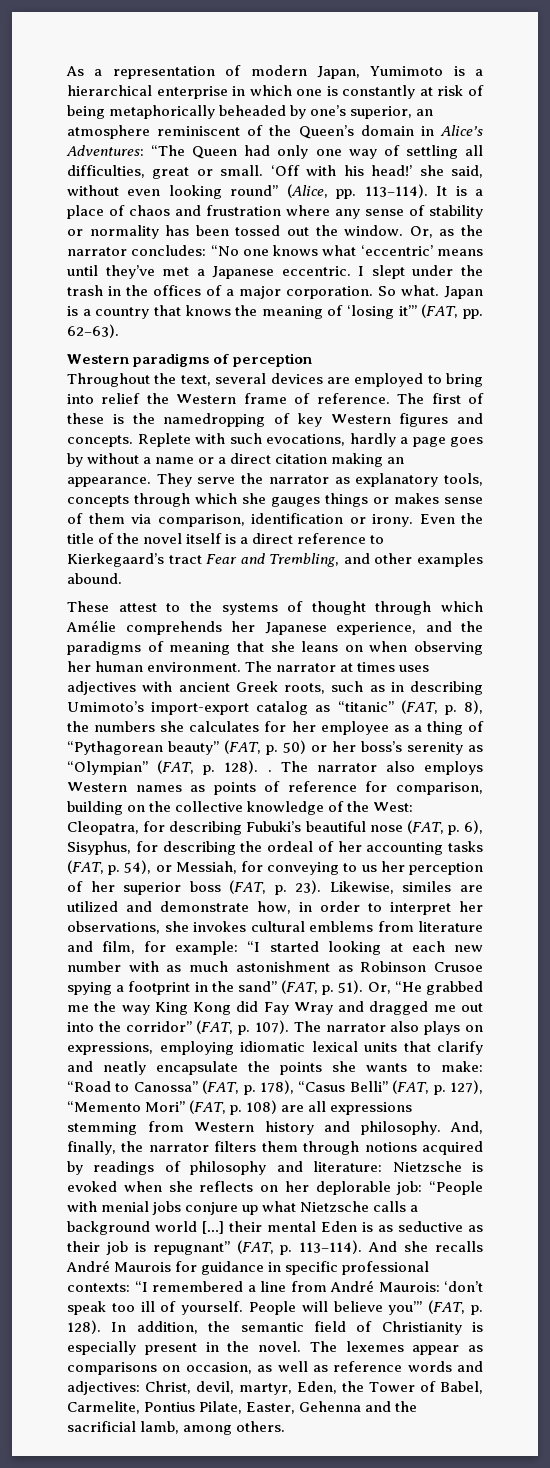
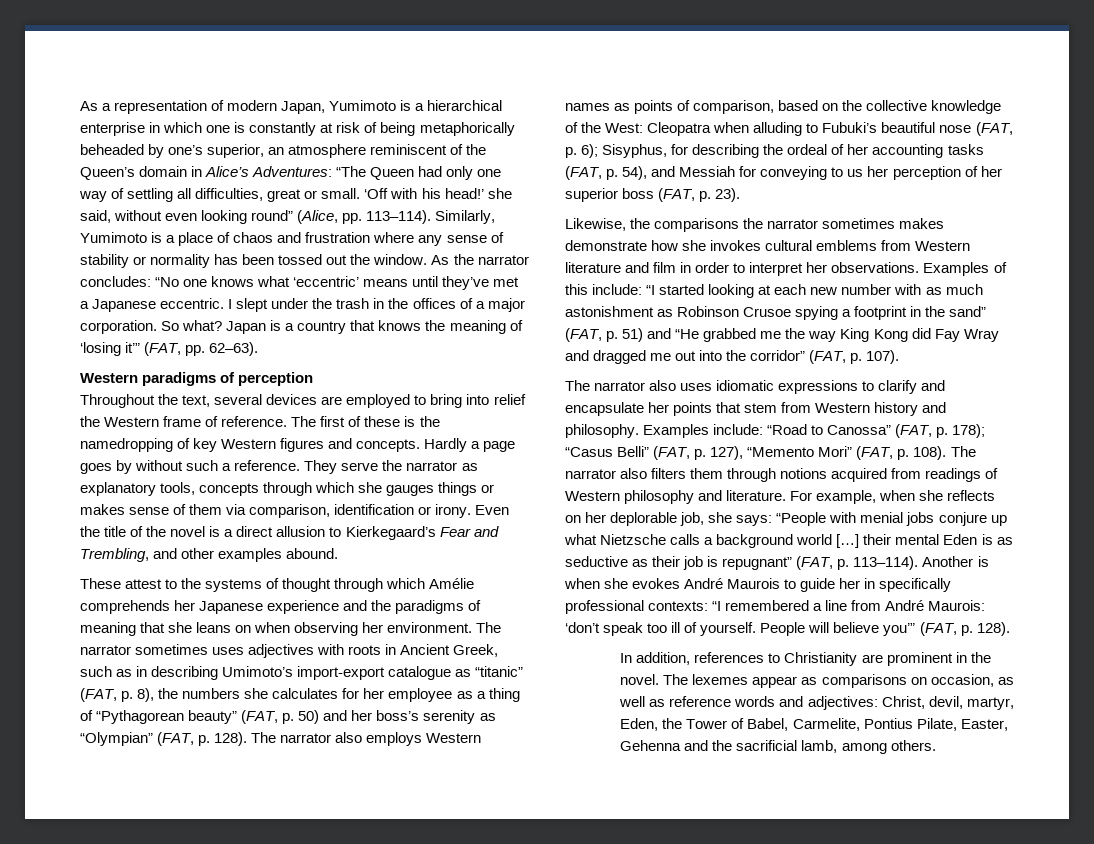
[436,186,448,196] It -> [435,210,496,224] [80,232,147,243] Similarly, Yumimoto
[409,226,455,238] Or, as -> [431,255,450,265] As
[401,285,439,296] what. -> [182,320,223,331] what?
[137,433,396,447] Replete with such evocations, hardly -> [424,438,468,452] Hardly
[143,453,405,467] [67,477,151,487] a name or a direct citation making an appearance. -> [186,460,301,471] such a reference.
[186,533,223,544] itself -> (206, 531) none
[297,533,367,544] reference -> [276,526,326,537] allusion
[168,555,202,564] tract -> (436, 533) none
[336,622,416,635] experience, -> [267,600,340,614] experience
[95,661,144,672] human -> (384, 627) none
[340,662,396,672] at times -> [135,644,209,655] sometimes
[178,681,325,694] ancient Greek roots, -> [348,644,499,657] roots in Ancient Greek,
[256,701,309,715] catalog -> [388,666,452,680] catalogue
[311,745,327,752] or -> [323,710,348,721] and
[267,770,272,772] . -> (248, 739) none
[287,781,483,795] [67,801,123,815] reference for comparison, building -> [693,100,819,114] comparison, based
[67,821,243,835] Cleopatra, for describing -> [647,122,819,136] Cleopatra when alluding to
[464,820,483,834] 6), -> [581,144,599,158] 6);
[155,861,237,874] or Messiah, -> [651,166,736,177] and Messiah
[329,881,483,894] [67,901,291,914] Likewise, similes are utilized and demonstrate how, -> [565,218,945,232] [565,240,971,251] [565,262,677,273] // Likewise, the comparisons the narrator sometimes makes demonstrate how she invokes cultural emblems from Western literature and film
[67,921,483,934] [67,941,239,955] observations, she invokes cultural emblems from literature and film, for example: -> [831,262,1007,276] [565,284,643,295] observations. Examples of this include:
[338,980,391,994] 51). Or, -> [622,328,672,342] 51) and
[293,1021,484,1035] [67,1041,483,1055] [67,1061,483,1075] The narrator also plays on expressions, employing idiomatic lexical units that clarify and neatly encapsulate the points she wants to make: -> [565,380,946,394] [565,402,947,416] [565,424,764,438] // The narrator also uses idiomatic expressions to clarify and encapsulate her points that stem from Western history and philosophy. Examples include:
[260,1080,294,1094] 178), -> [952,424,986,438] 178);
[246,1100,413,1115] [67,1121,483,1135] [67,1141,209,1155] 108) are all expressions stemming from Western history and philosophy. And, finally, the narrator -> [913,446,976,460] [565,468,648,479] 108). The narrator also
[67,1161,83,1175] by -> [891,468,922,479] from
(181, 1166) none -> [565,491,620,501] Western
[313,1161,484,1172] [67,1181,117,1192] literature: Nietzsche is evoked -> [726,490,877,504] literature. For example,
[396,1181,423,1195] job: -> [680,512,773,526] job, she says:
[368,1241,484,1252] [66,1260,339,1275] And she recalls André Maurois for guidance in specific -> [922,556,989,567] [564,578,952,592] Another is when she evokes André Maurois to guide her in specifically
(101, 1327) none -> (1010, 629) //
[208,1321,483,1335] [67,1341,197,1355] the semantic field of Christianity is especially present -> [694,652,953,666] references to Christianity are prominent

